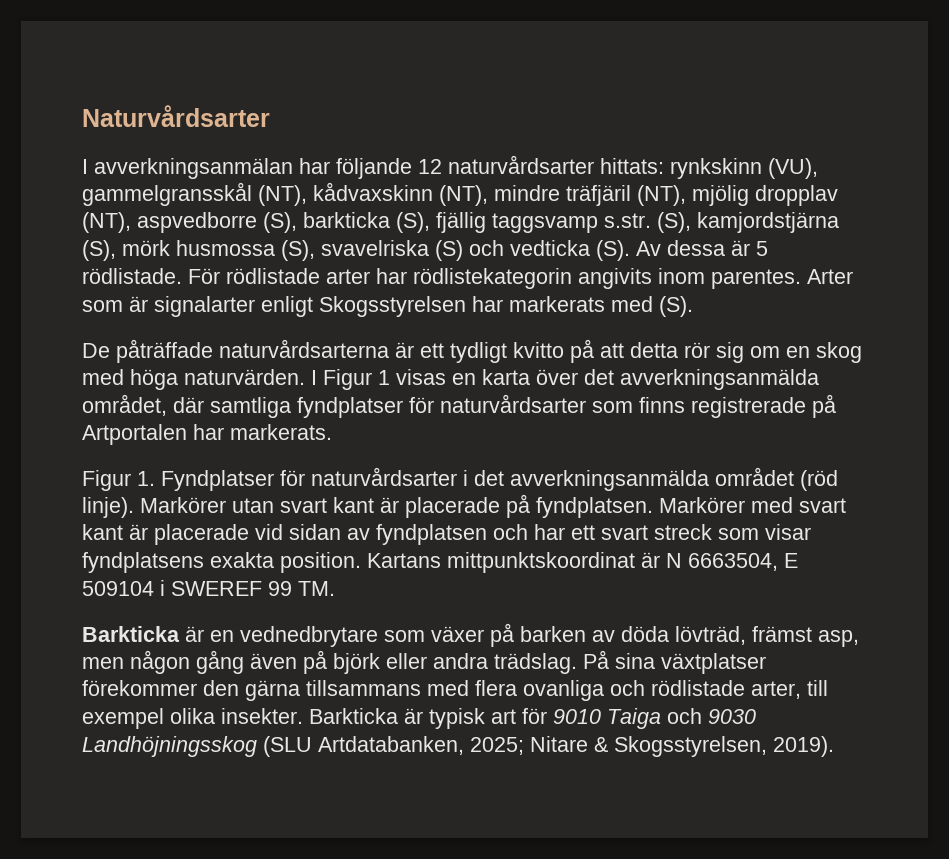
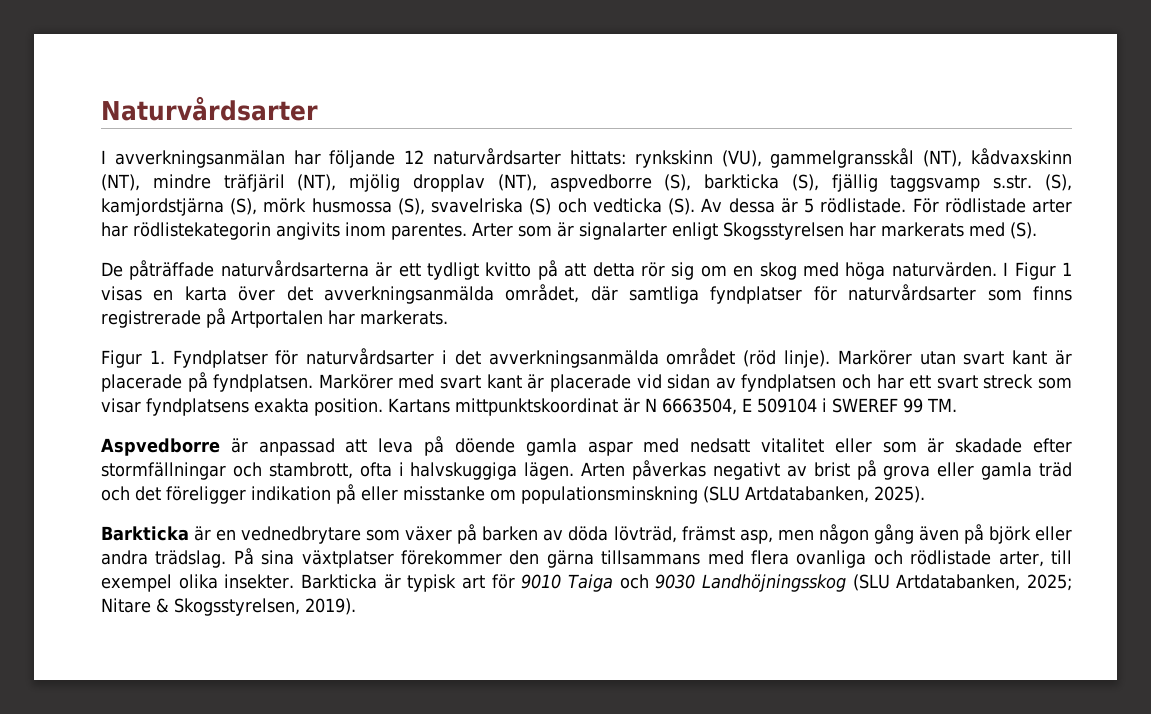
(335, 588) none -> [101,436,1072,456] [101,460,1072,480] [101,484,925,504] // Aspvedborre är anpassad att leva på döende gamla aspar med nedsatt vitalitet eller som är skadade efter stormfällningar och stambrott, ofta i halvskuggiga lägen. Arten påverkas negativt av brist på grova eller gamla träd och det föreligger indikation på eller misstanke om populationsminskning (SLU Artdatabanken, 2025).

